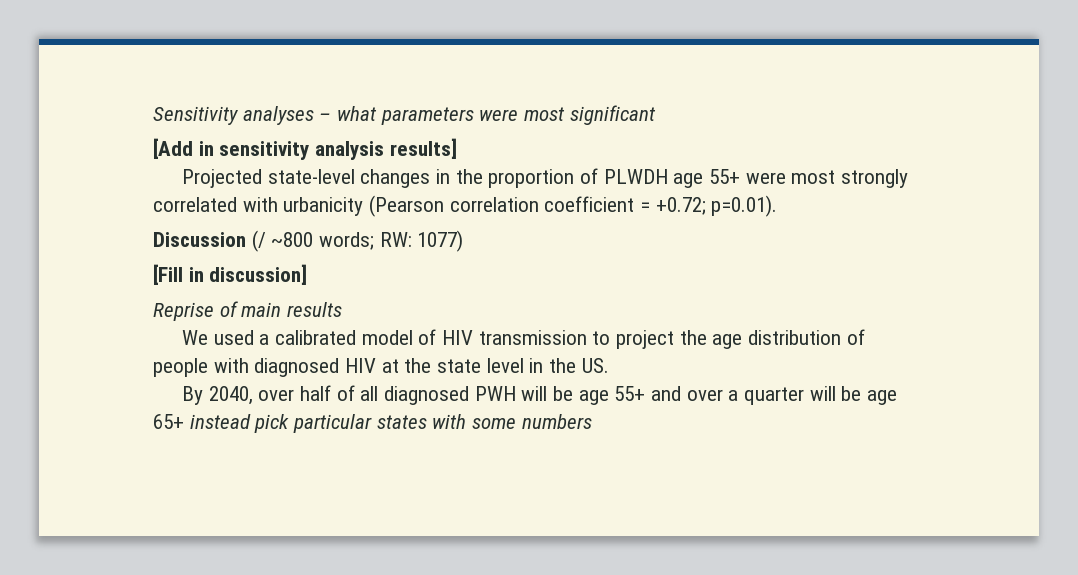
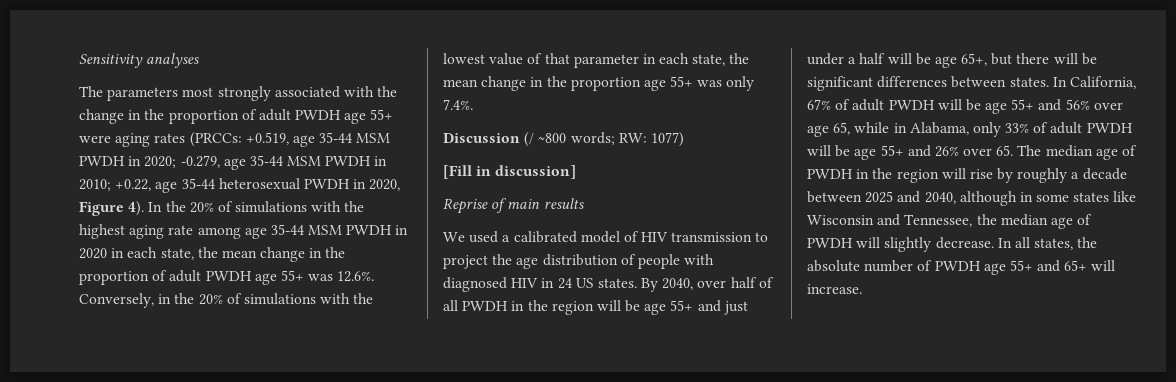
[319,105,656,125] [153,138,457,160] [182,168,668,188] – what parameters were most significant // [Add in sensitivity analysis results] // Projected state-level changes in the proportion of PLWDH -> [79,86,398,101] [79,109,342,124] // The parameters most strongly associated with the change in the proportion of adult PWDH
[791,169,909,188] [153,195,778,217] most strongly correlated with urbanicity (Pearson correlation coefficient = +0.72; p=0.01). -> [115,132,391,147] [79,155,388,170] [79,178,401,193] [79,201,365,216] [79,224,409,239] [79,247,346,262] [79,270,375,285] [79,293,374,308] [443,53,750,68] [443,76,755,91] [443,99,473,110] aging rates (PRCCs: +0.519, age 35-44 MSM PWDH in 2020; -0.279, age 35-44 MSM PWDH in 2010; +0.22, age 35-44 heterosexual PWDH in 2020, Figure 4). In the 20% of simulations with the highest aging rate among age 35-44 MSM PWDH in 2020 in each state, the mean change in the proportion of adult PWDH age 55+ was 12.6%. Conversely, in the 20% of simulations with the lowest value of that parameter in each state, the mean change in the proportion age 55+ was only 7.4%.
[381,358,609,373] at the state level in the US. // -> [541,278,637,289] in 24 US states.
[384,386,898,405] [153,414,592,433] diagnosed PWH will be age 55+ and over a quarter will be age 65+ instead pick particular states with some numbers -> [462,300,748,315] [807,53,1097,68] [807,76,1136,91] [807,99,1123,114] [807,122,1133,137] [807,145,1138,160] [807,168,1127,183] [807,191,1137,206] [807,214,1093,229] [807,237,1098,252] [807,260,1116,275] [807,284,862,294] PWDH in the region will be age 55+ and just under a half will be age 65+, but there will be significant differences between states. In California, 67% of adult PWDH will be age 55+ and 56% over age 65, while in Alabama, only 33% of adult PWDH will be age 55+ and 26% over 65. The median age of PWDH in the region will rise by roughly a decade between 2025 and 2040, although in some states like Wisconsin and Tennessee, the median age of PWDH will slightly decrease. In all states, the absolute number of PWDH age 55+ and 65+ will increase.

